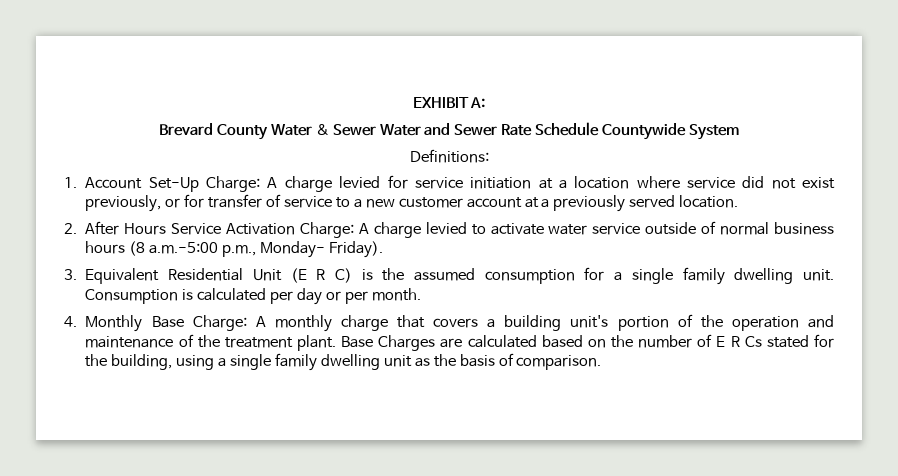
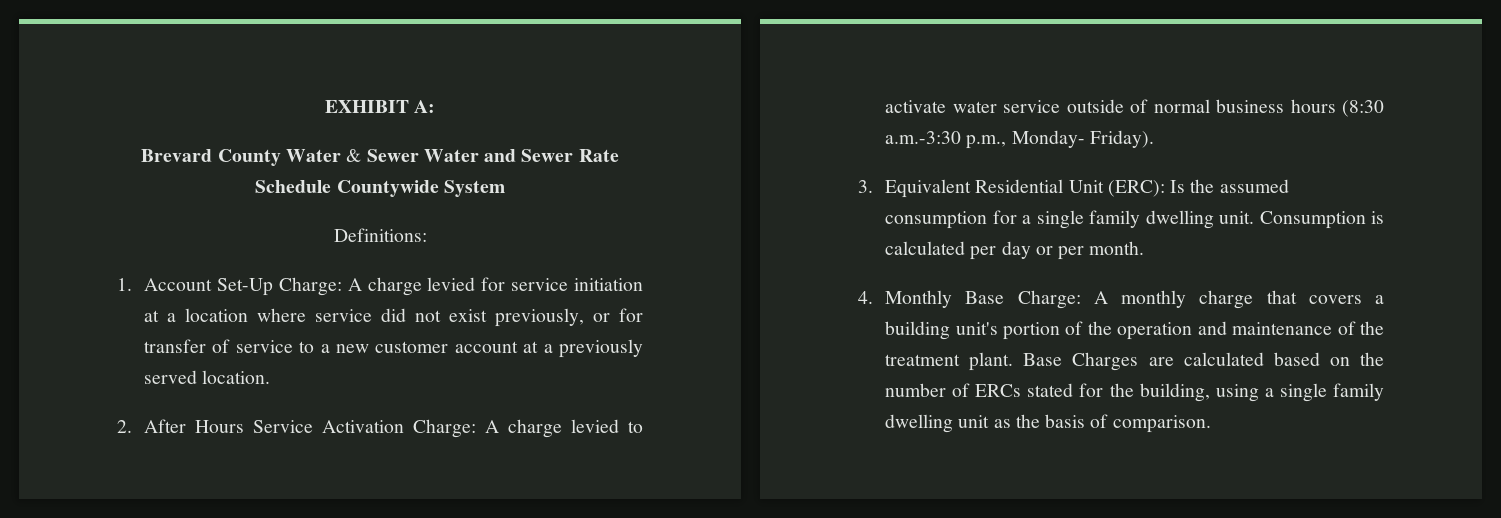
[129,241,219,256] (8 a.m.-5:00 -> [1342,100,1384,117] [885,131,962,144] (8:30 a.m.-3:30
[290,268,373,283] (E R C) is -> [1107,180,1186,197] (ERC): Is
[716,336,762,347] E R Cs -> [975,384,1022,397] ERCs

